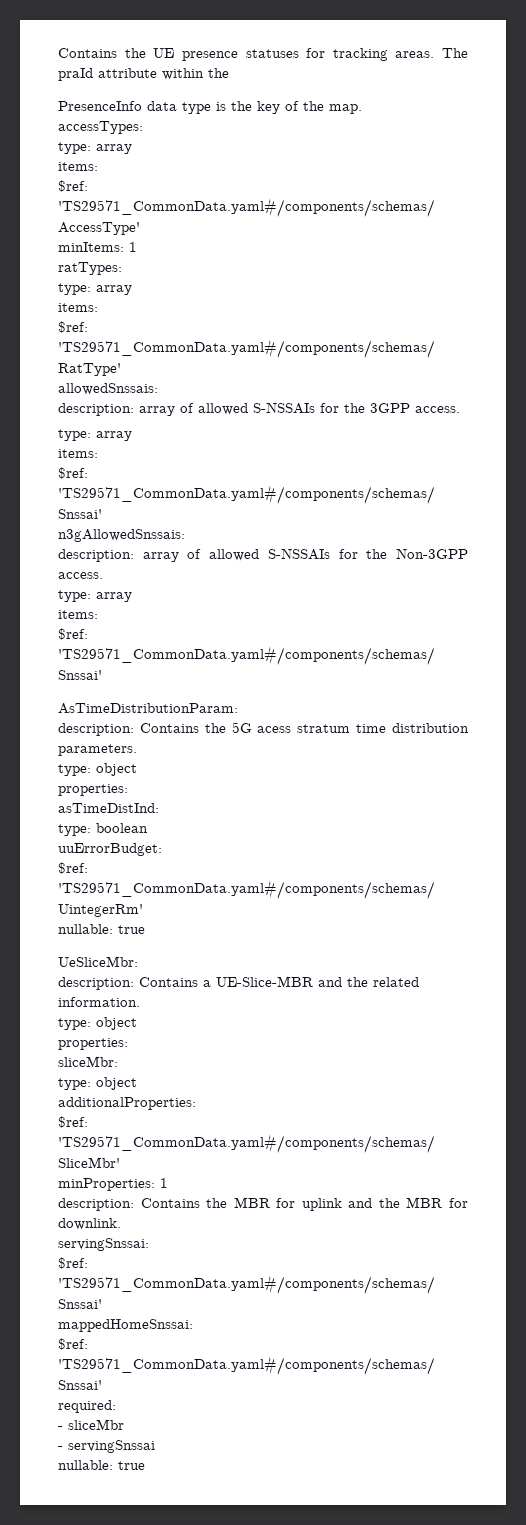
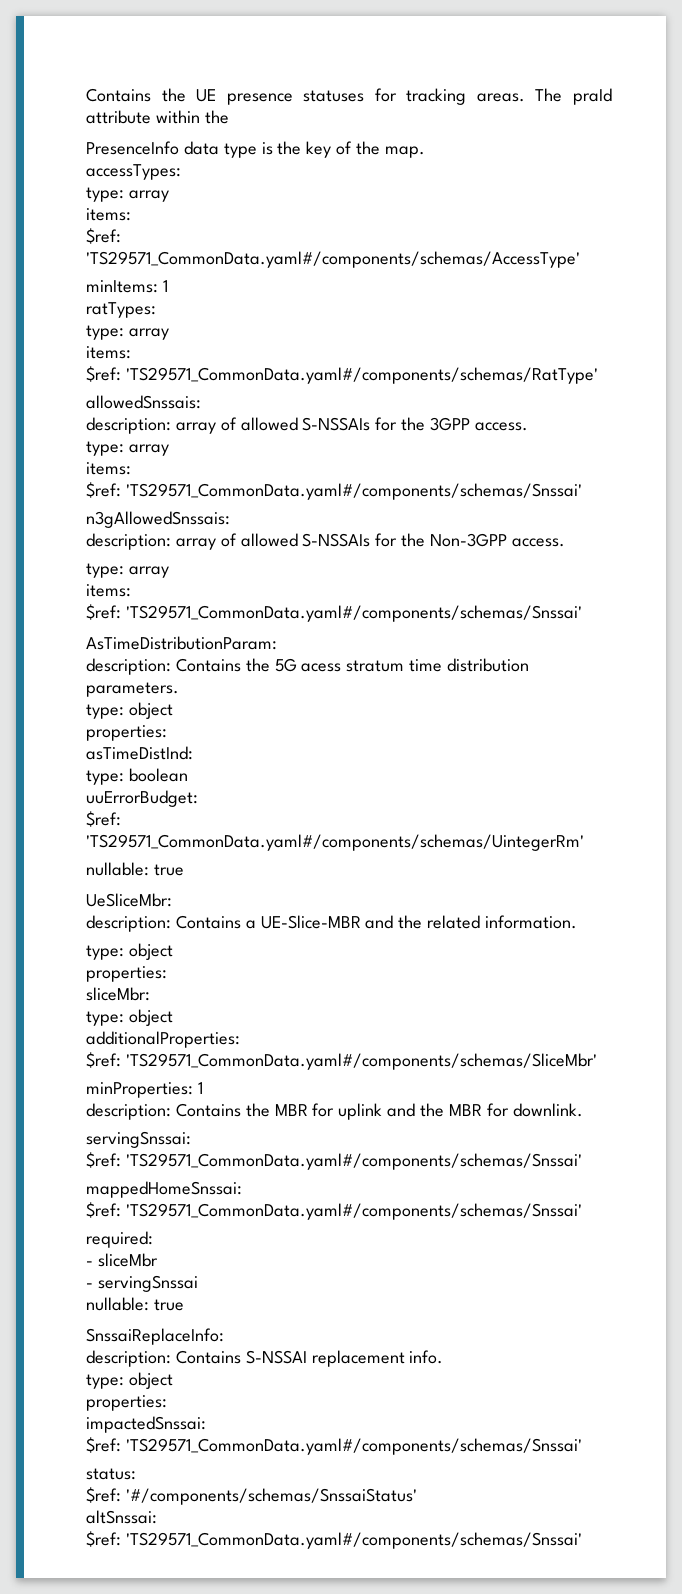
(145, 1465) none -> [86,1328,224,1345] [86,1350,444,1367] [86,1372,173,1389] [86,1395,167,1411] [86,1416,206,1433] [86,1437,582,1455] [86,1468,136,1480] [86,1487,417,1505] [86,1510,157,1524] [86,1531,582,1549] // SnssaiReplaceInfo: // description: Contains S-NSSAI replacement info. // type: object // properties: // impactedSnssai: // $ref: 'TS29571_CommonData.yaml#/components/schemas/Snssai' // status: // $ref: '#/components/schemas/SnssaiStatus' // altSnssai: // $ref: 'TS29571_CommonData.yaml#/components/schemas/Snssai'

